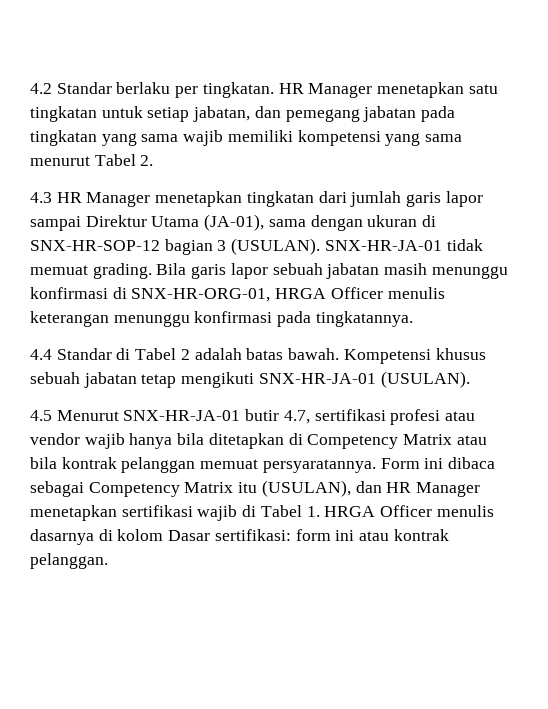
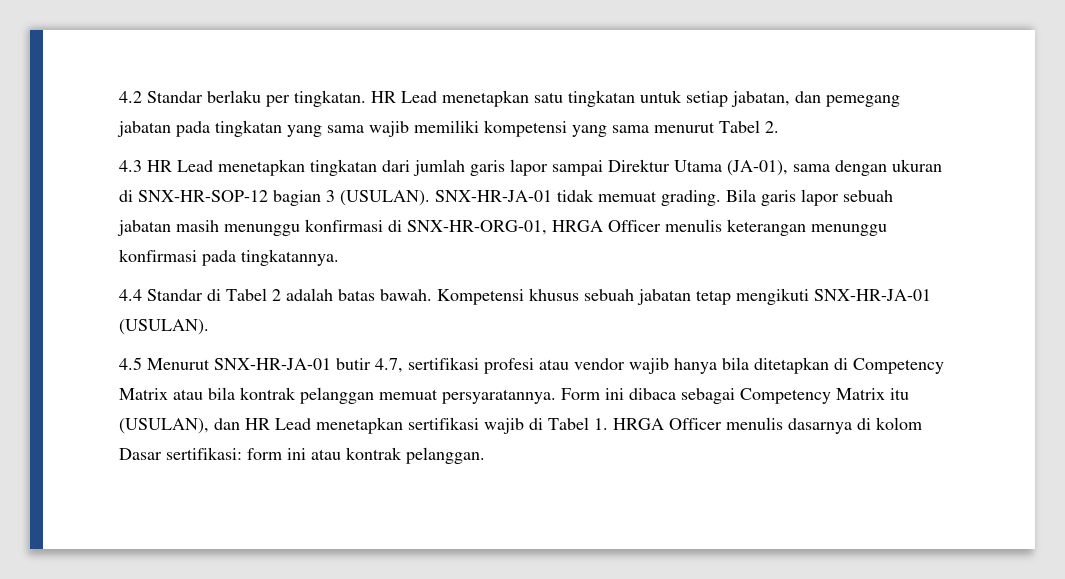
[308,83,373,98] Manager -> [401,91,437,103] Lead
[86,192,151,207] Manager -> [177,160,213,172] Lead
[416,482,481,497] Manager -> [275,418,311,430] Lead

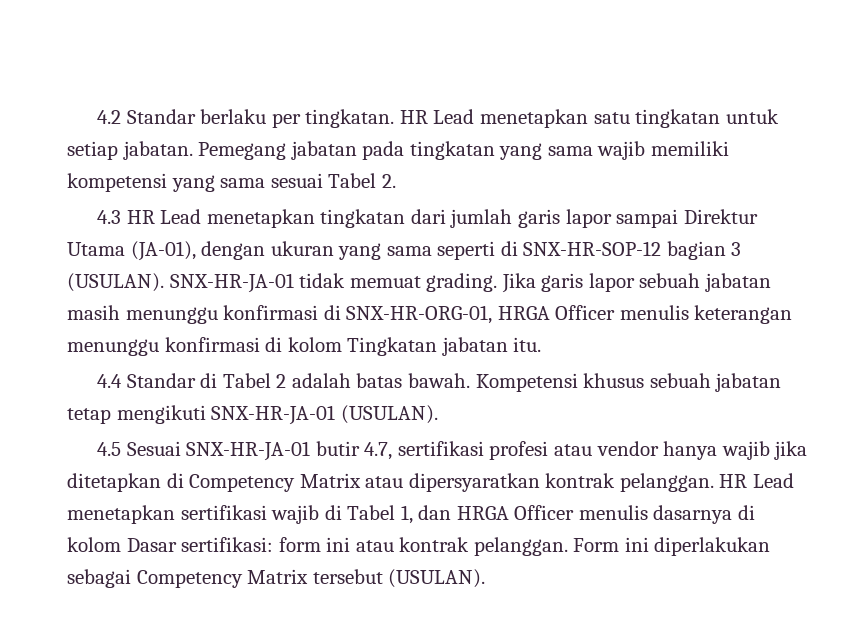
[731,91,900,107] jabatan, dan pemegang -> [122,141,287,160] jabatan. Pemegang
[654,122,715,133] menurut -> [270,173,323,188] sesuai
[793,164,830,172] sama -> (196, 251) none
(942, 165) none -> [338,241,496,260] yang sama seperti
[726,189,756,202] Bila -> [501,273,536,293] Jika
[202,249,339,266] pada tingkatannya. -> [265,337,542,356] di kolom Tingkatan jabatan itu.
[147,358,210,370] Menurut -> [126,441,181,456] Sesuai
[629,357,749,374] wajib hanya bila -> [663,441,808,460] hanya wajib jika
[208,387,909,404] [119,418,240,434] bila kontrak pelanggan memuat persyaratannya. Form ini dibaca sebagai Competency Matrix itu (USULAN), dan -> [408,473,714,492] dipersyaratkan kontrak pelanggan.
[594,418,608,430] 1. -> [400,505,452,524] 1, dan
(485, 455) none -> [573,537,771,556] [67,569,486,588] Form ini diperlakukan sebagai Competency Matrix tersebut (USULAN).

